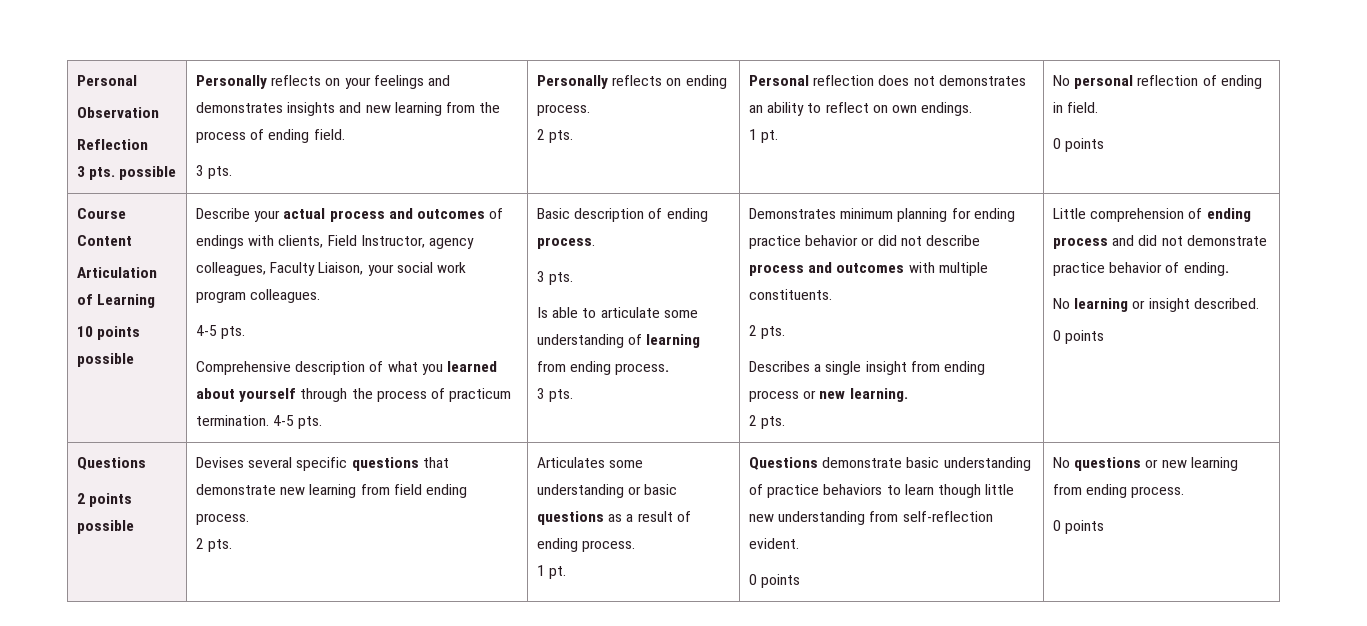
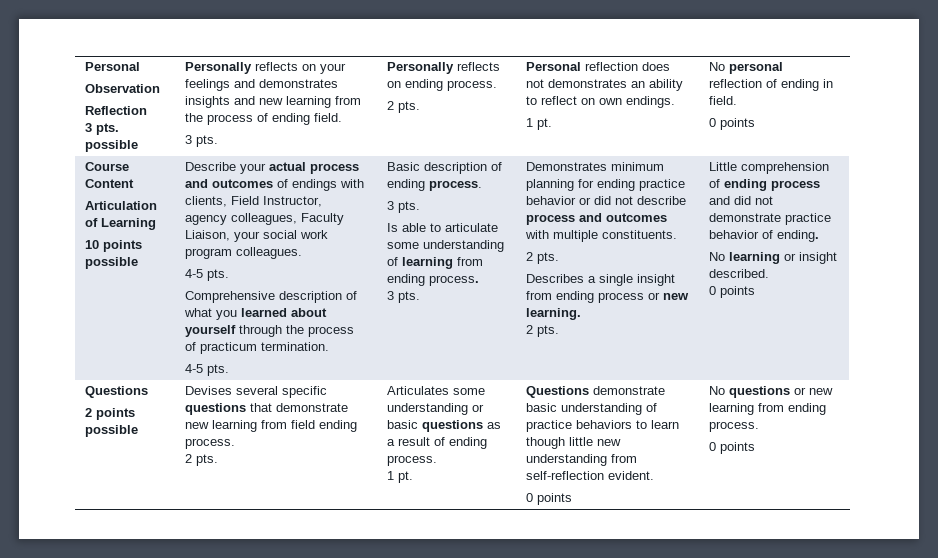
(270, 420) none -> (330, 346) //

